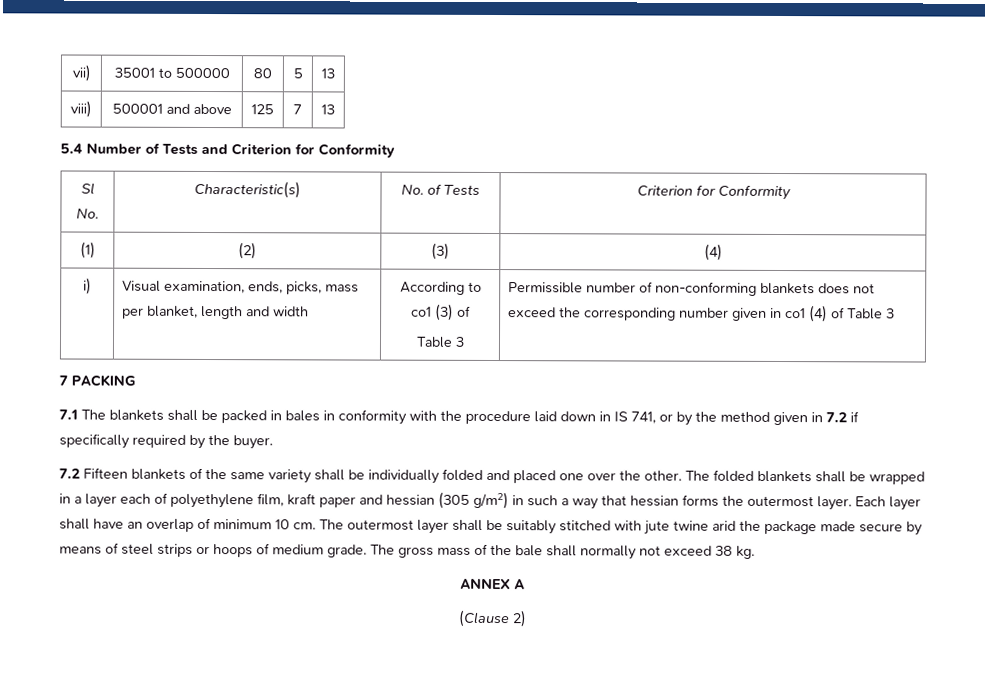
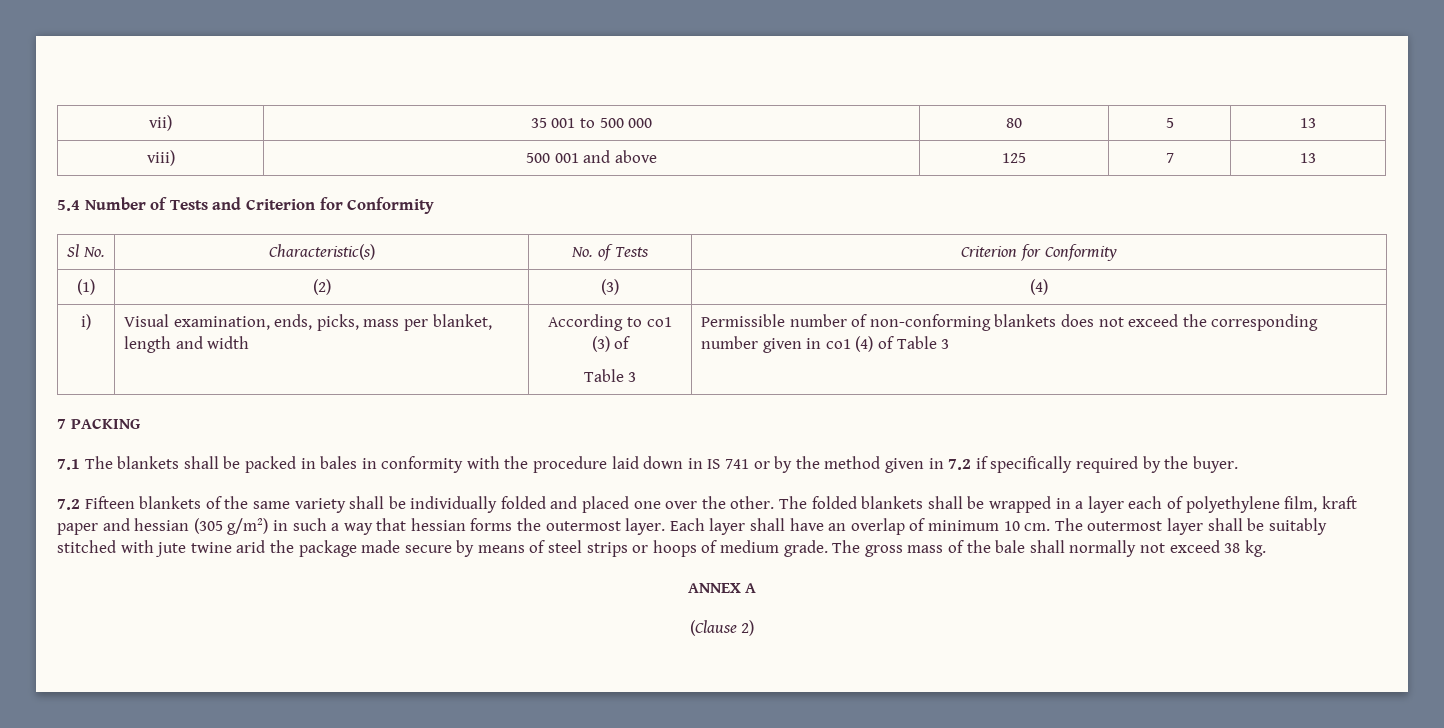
[113,67,230,79] 35001 to 500000 -> [530,118,653,128] 35 001 to 500 000
[111,103,163,114] 500001 -> [526,153,579,163] 500 001
[631,411,656,424] 741, -> [725,459,750,469] 741

